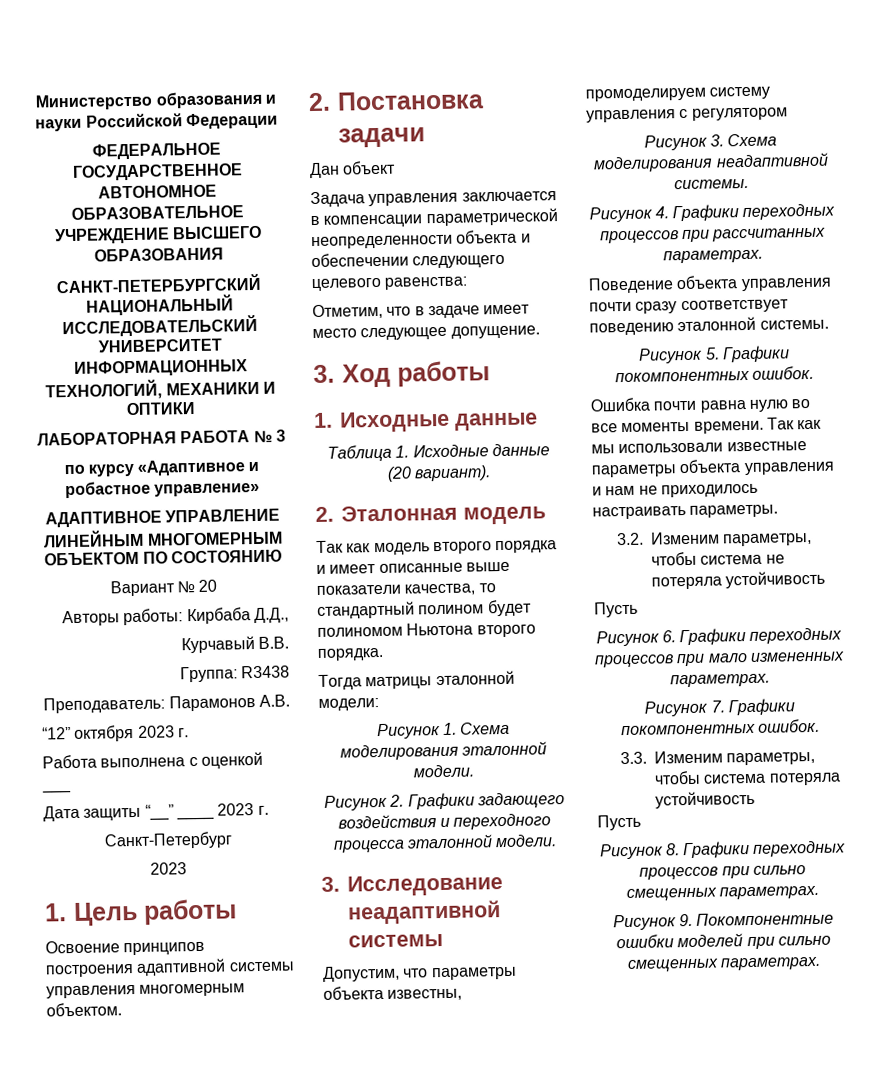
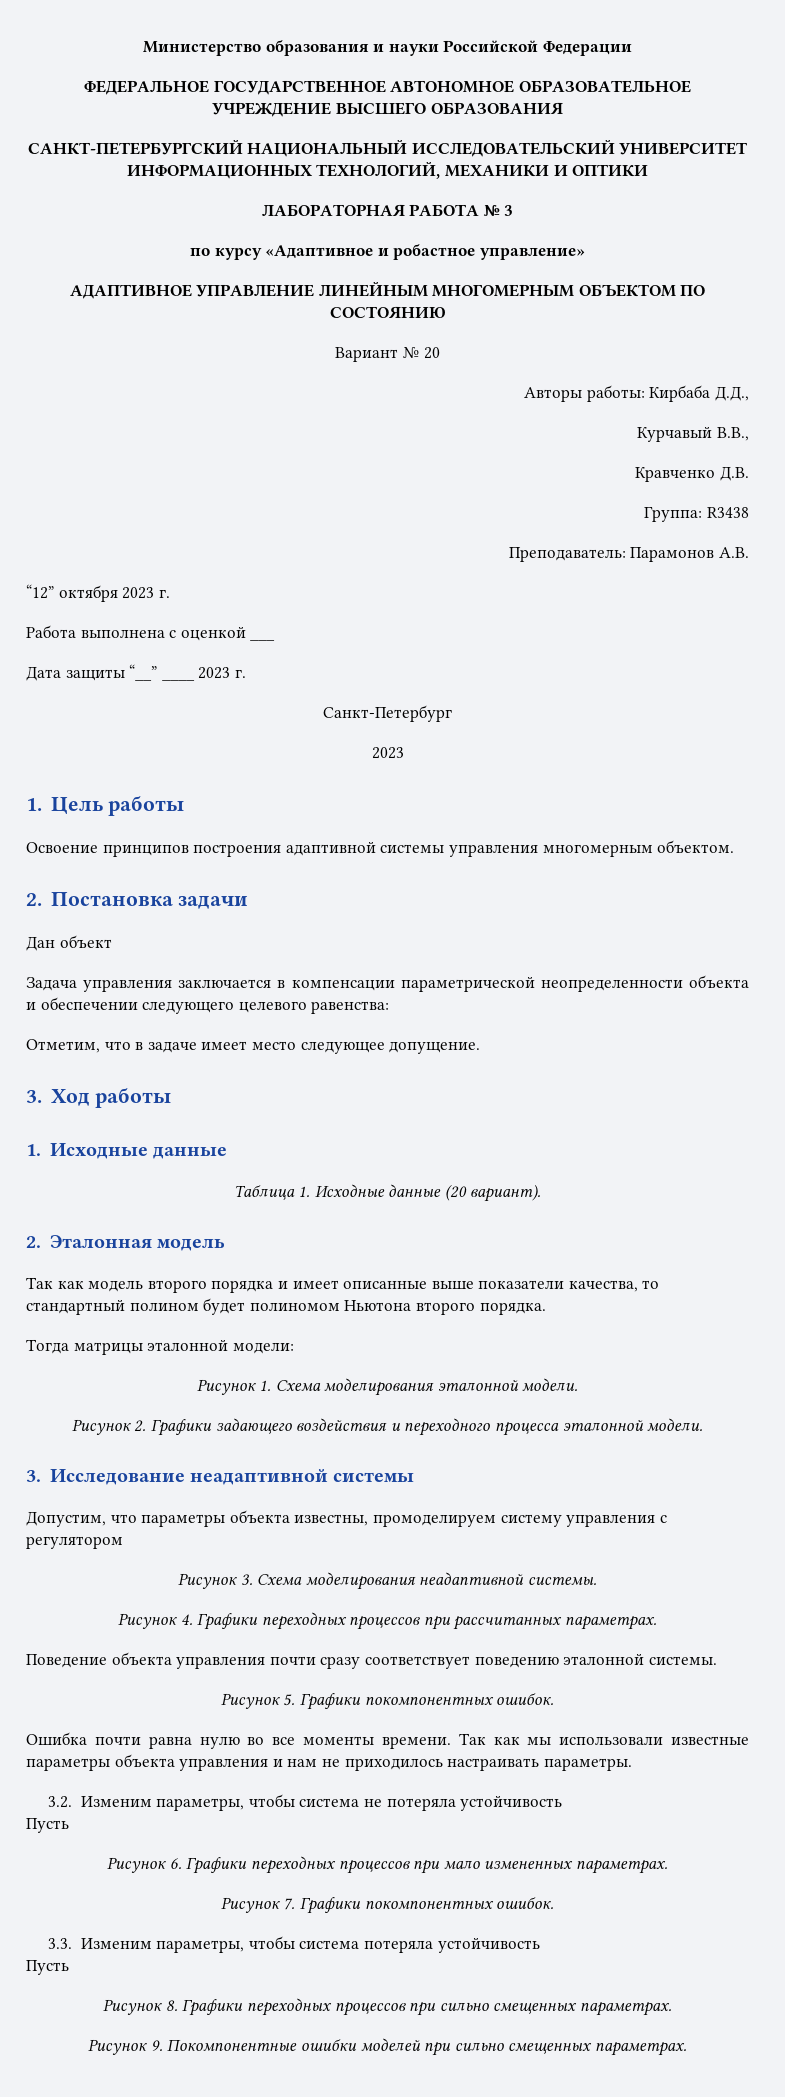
[258,636,289,649] В.В. -> [717,427,749,441] [635,466,749,482] В.В., // Кравченко Д.В.

